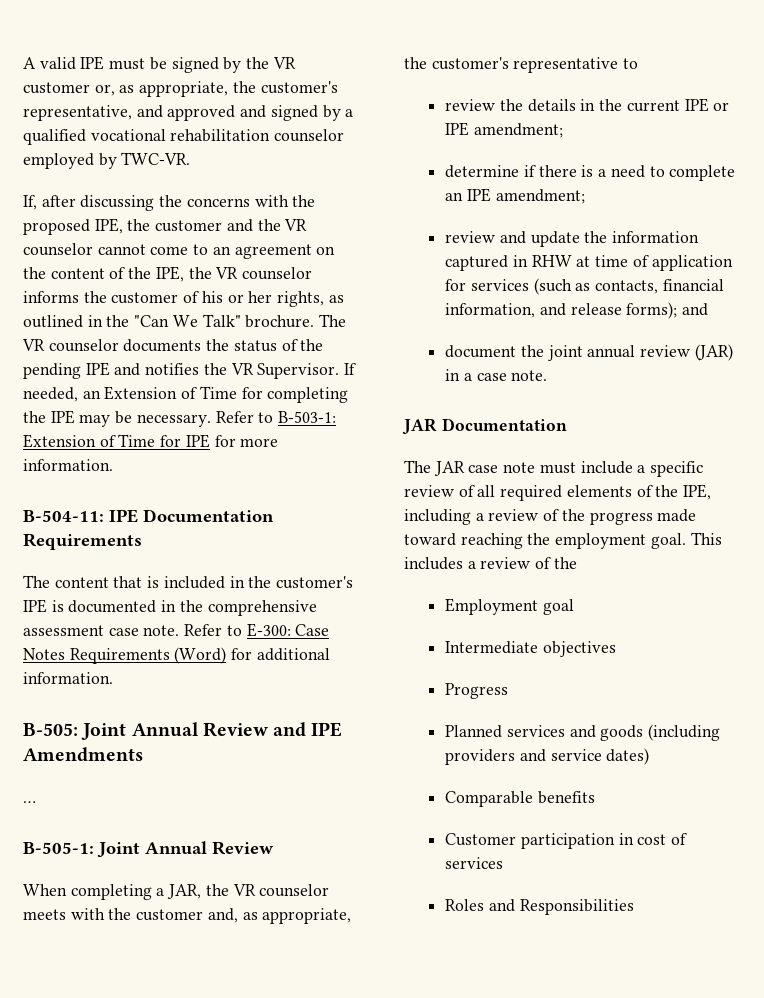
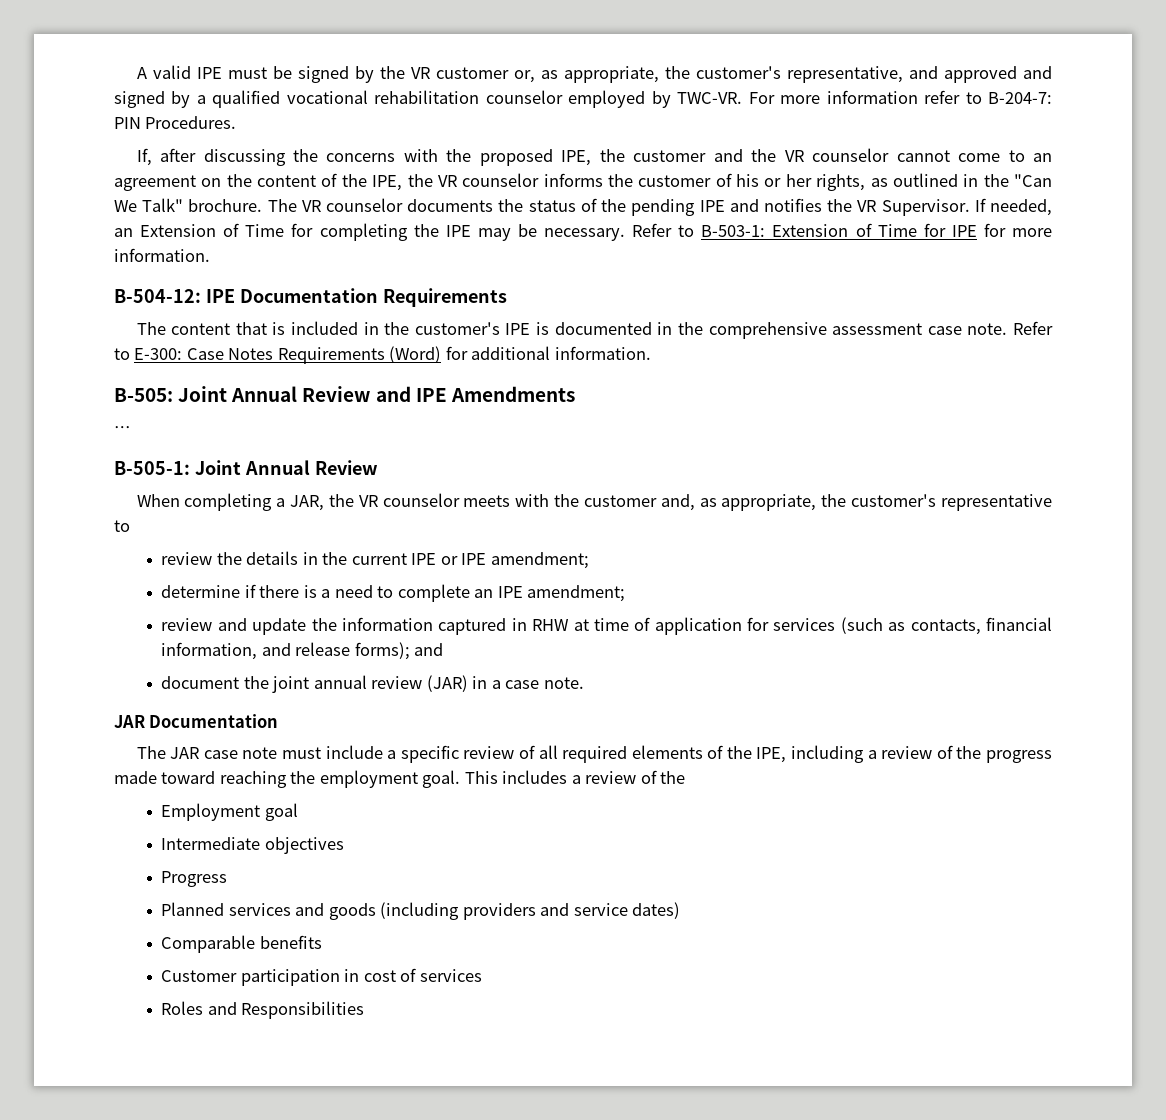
(191, 158) none -> [748,90,1053,104] [114,116,237,129] For more information refer to B-204-7: PIN Procedures.
[23,510,104,522] B-504-11: -> [114,289,201,303] B-504-12:

